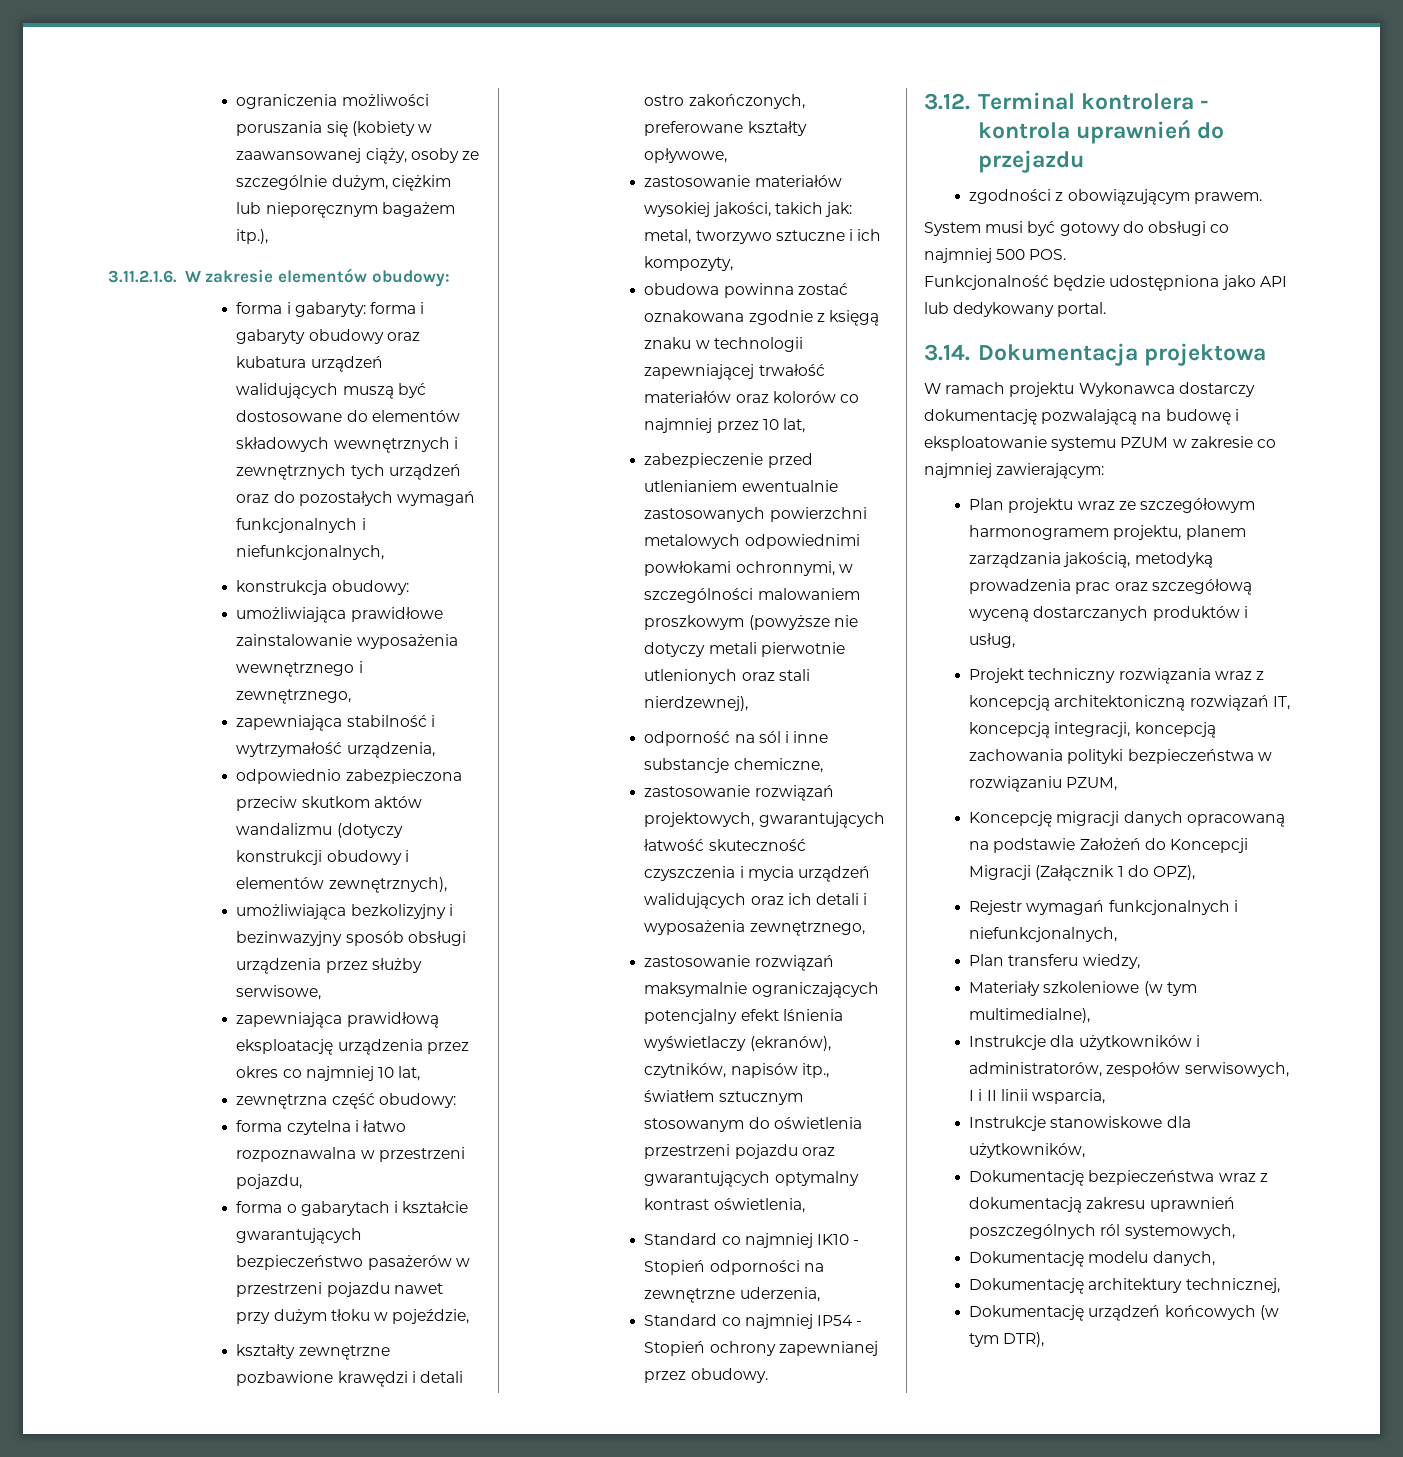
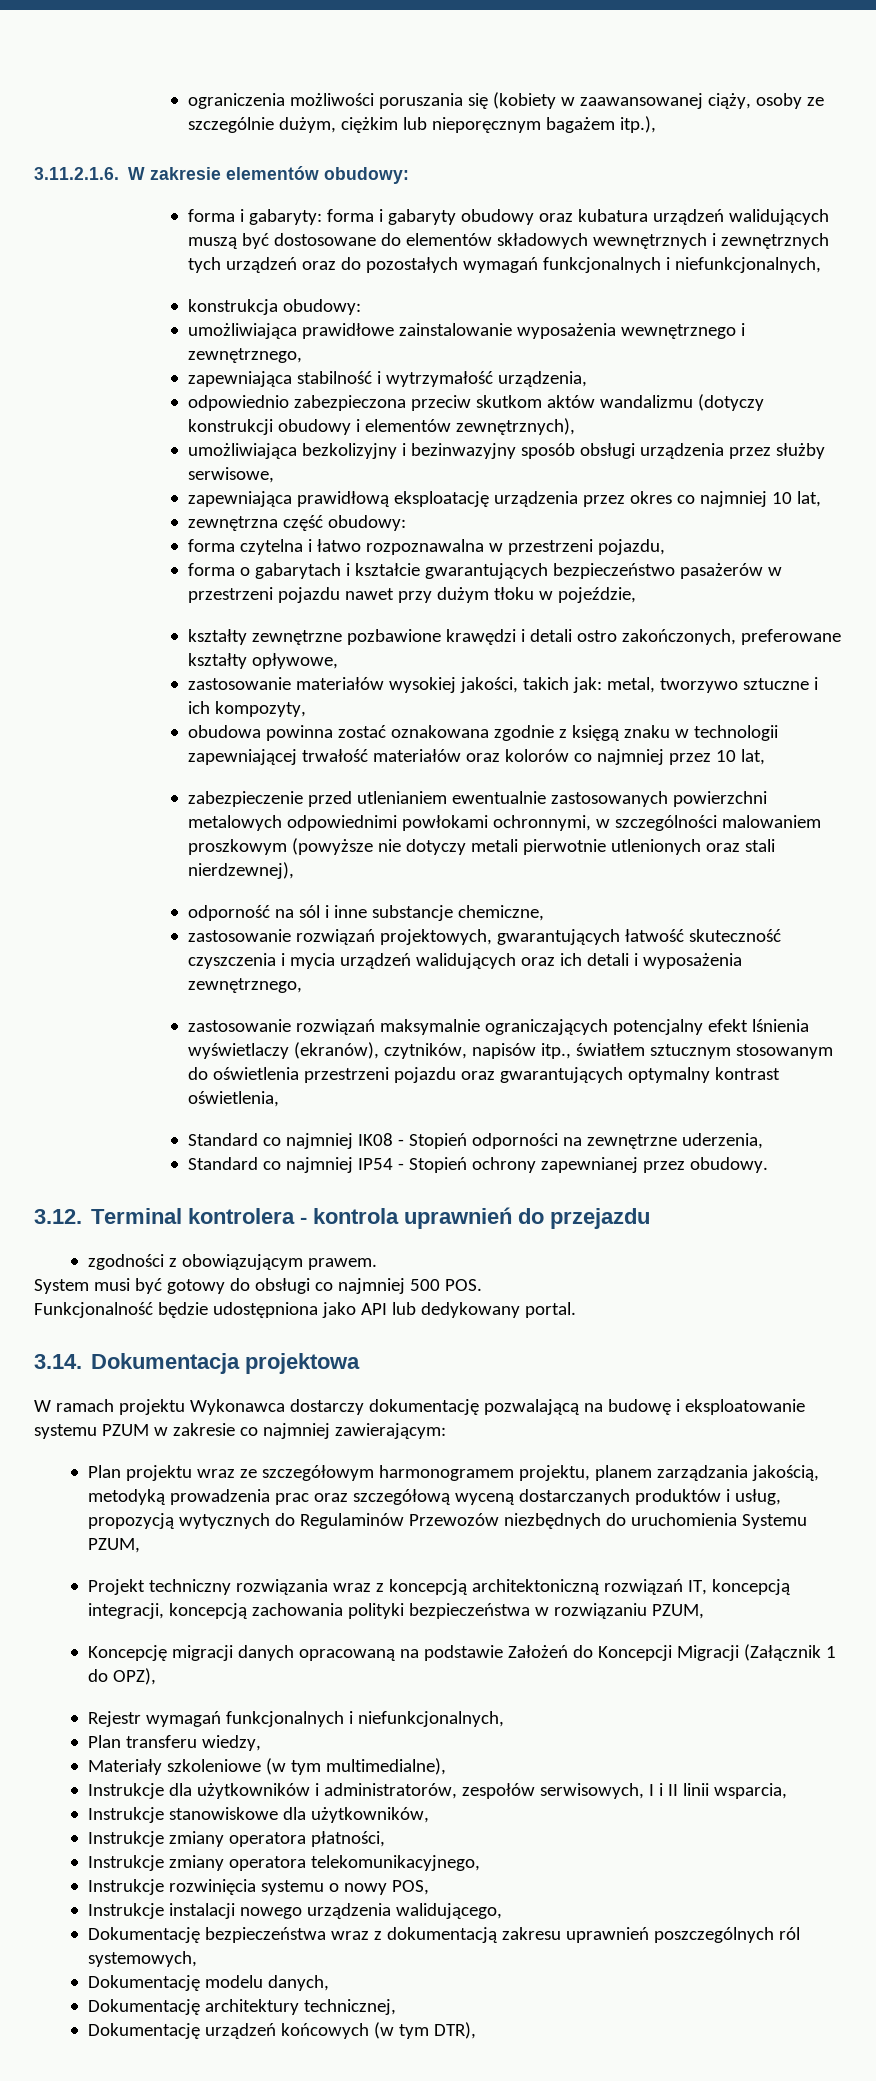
[816,1234,849,1245] IK10 -> [357,1133,393,1146] IK08
(1016, 640) none -> [87,1513,807,1529] [87,1538,140,1553] propozycją wytycznych do Regulaminów Przewozów niezbędnych do uruchomienia Systemu PZUM,
(1086, 1150) none -> [87,1831,385,1847] [87,1855,480,1871] [87,1879,429,1895] [87,1903,502,1919] // Instrukcje zmiany operatora płatności, // Instrukcje zmiany operatora telekomunikacyjnego, // Instrukcje rozwinięcia systemu o nowy POS, // Instrukcje instalacji nowego urządzenia walidującego,

